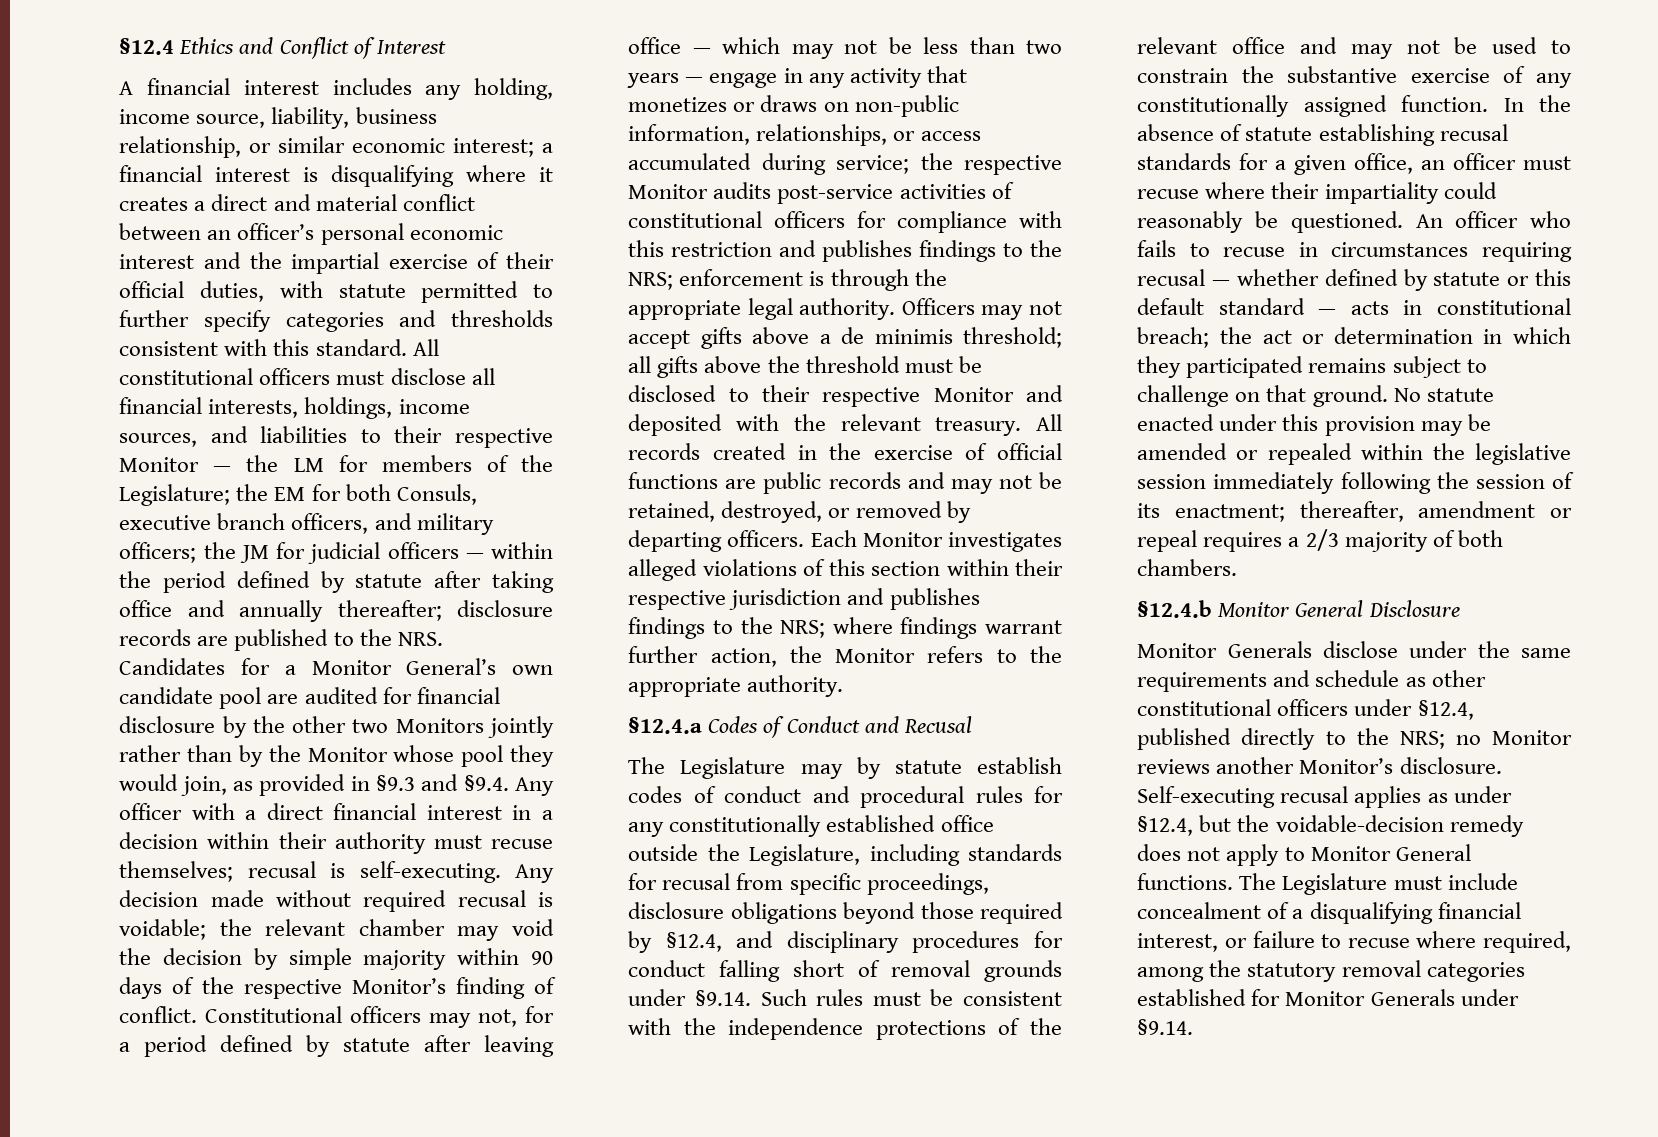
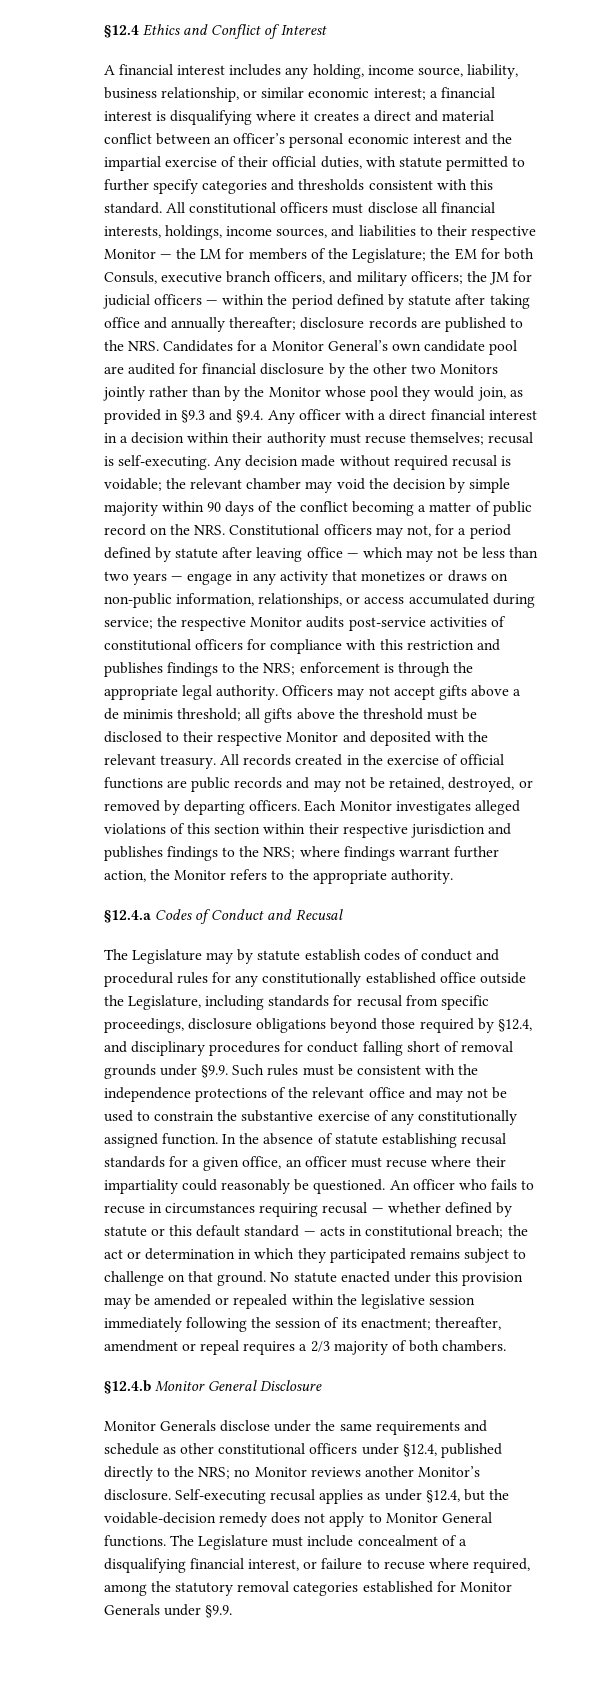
[243,977,556,999] [119,1006,198,1023] respective Monitor’s finding of conflict. -> [299,501,532,516] [103,524,226,536] conflict becoming a matter of public record on the NRS.
[694,990,751,1006] §9.14. -> [201,1065,229,1078] §9.9.
[1137,1019,1194,1035] §9.14. -> [205,1605,233,1618] §9.9.

